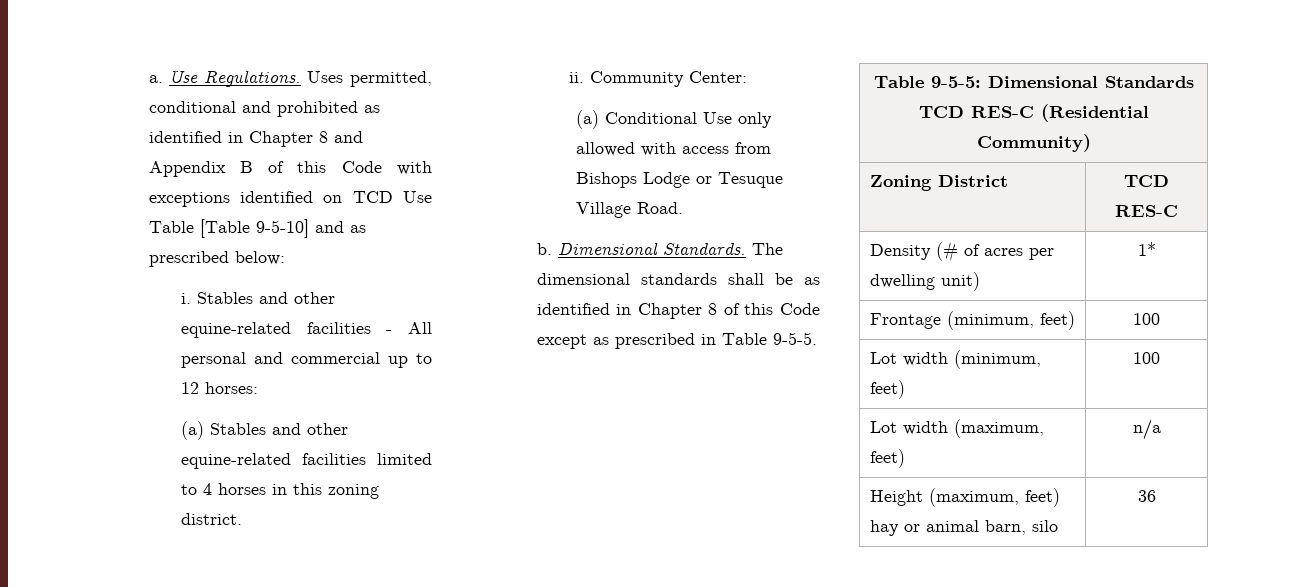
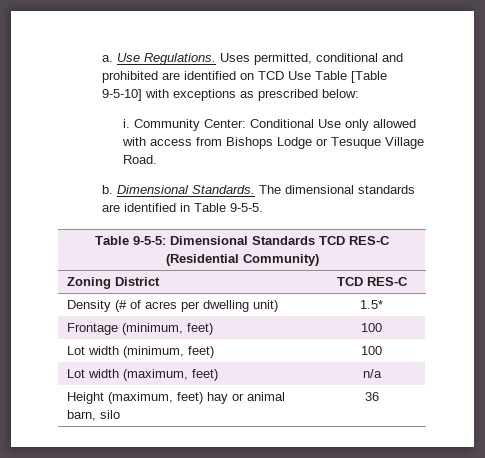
[363,105,380,113] [148,131,363,147] [148,161,432,177] [148,192,230,207] as identified in Chapter 8 and Appendix B of this Code with exceptions -> [161,72,180,80] are
[314,221,344,233] and -> [144,89,236,101] with exceptions
[197,292,336,304] [181,322,432,338] [181,352,432,368] [181,382,259,394] [181,421,349,440] [181,453,432,469] [181,483,380,499] [181,513,243,525] [569,72,585,83] Stables and other equine-related facilities - All personal and commercial up to 12 horses: // (a) Stables and other equine-related facilities limited to 4 horses in this zoning district. // ii. -> (131, 123) none
[575,110,599,129] // (a) -> (247, 123) none
[727,273,820,285] [536,303,820,319] [536,333,695,349] shall be as identified in Chapter 8 of this Code except as prescribed -> [101,203,176,212] are identified
[1137,242,1156,256] 1* -> [360,300,383,309] 1.5*

